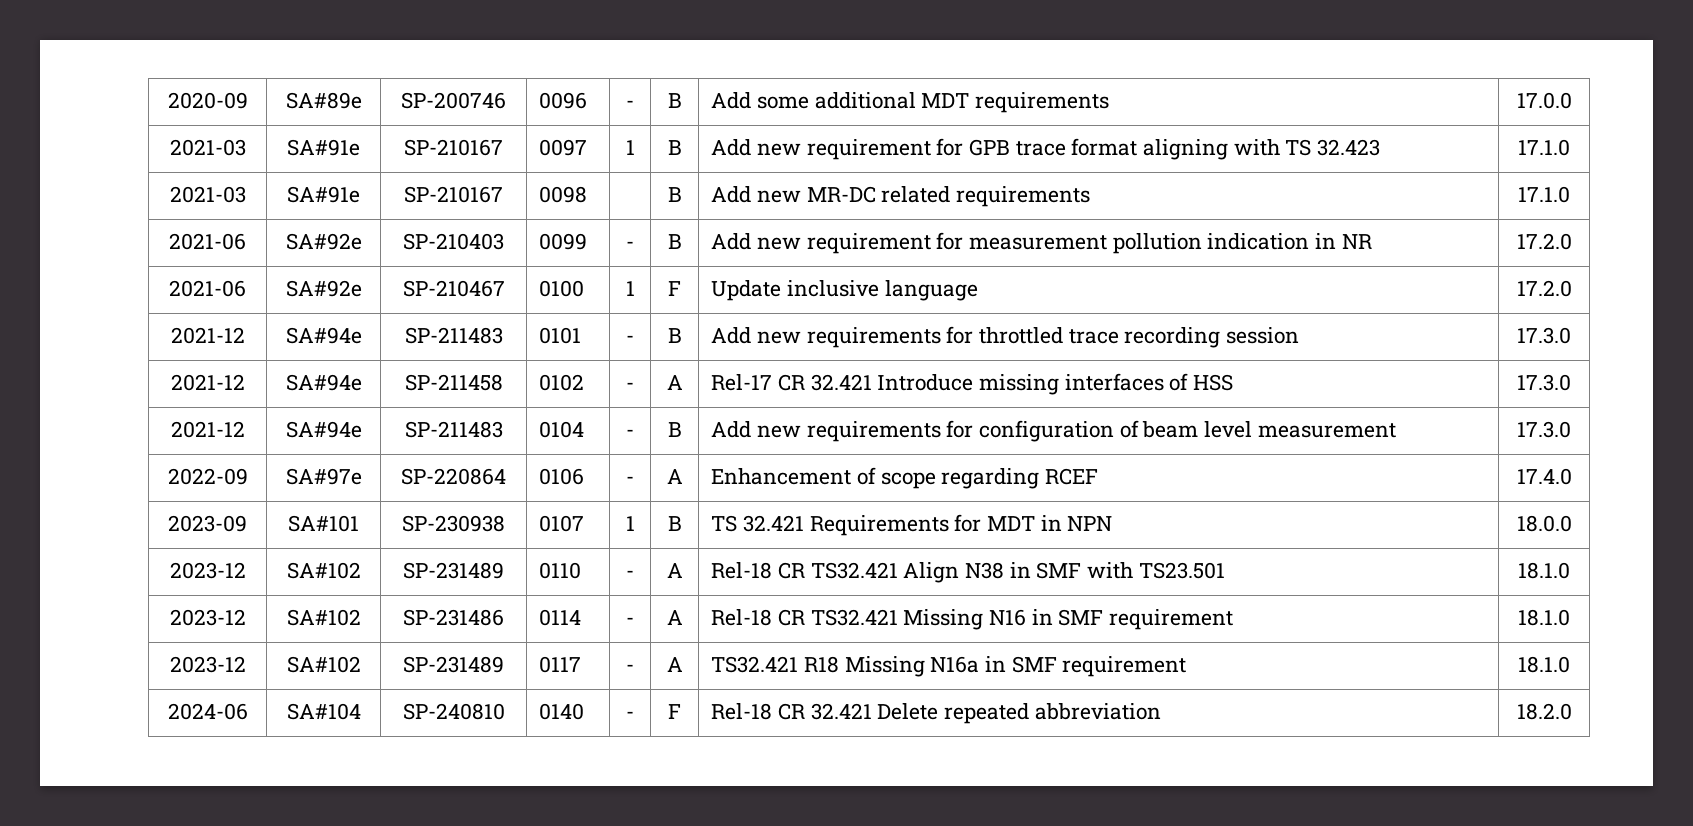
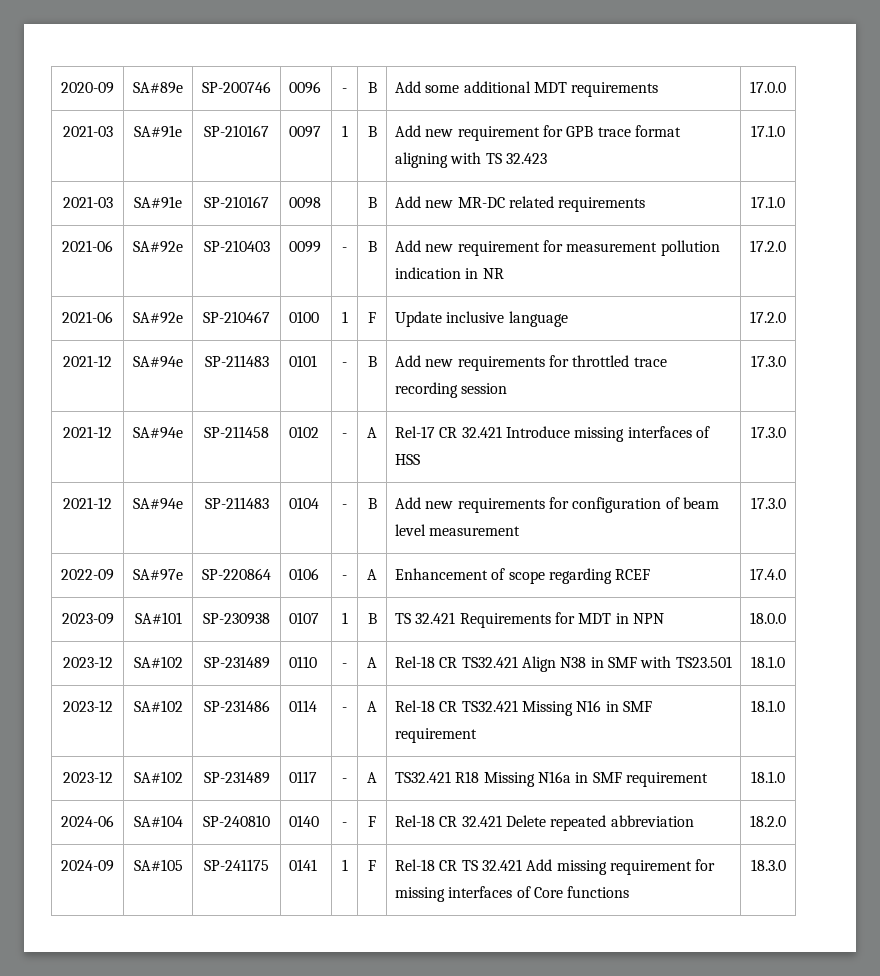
(1572, 711) none -> [61,860,114,872] [133,859,183,871] [204,859,269,871] [289,859,318,871] [341,859,348,871] [368,860,376,871] [395,859,716,875] [395,886,630,902] [750,859,786,871] // 2024-09 | SA#105 | SP-241175 | 0141 | 1 | F | Rel-18 CR TS 32.421 Add missing requirement for missing interfaces of Core functions | 18.3.0

